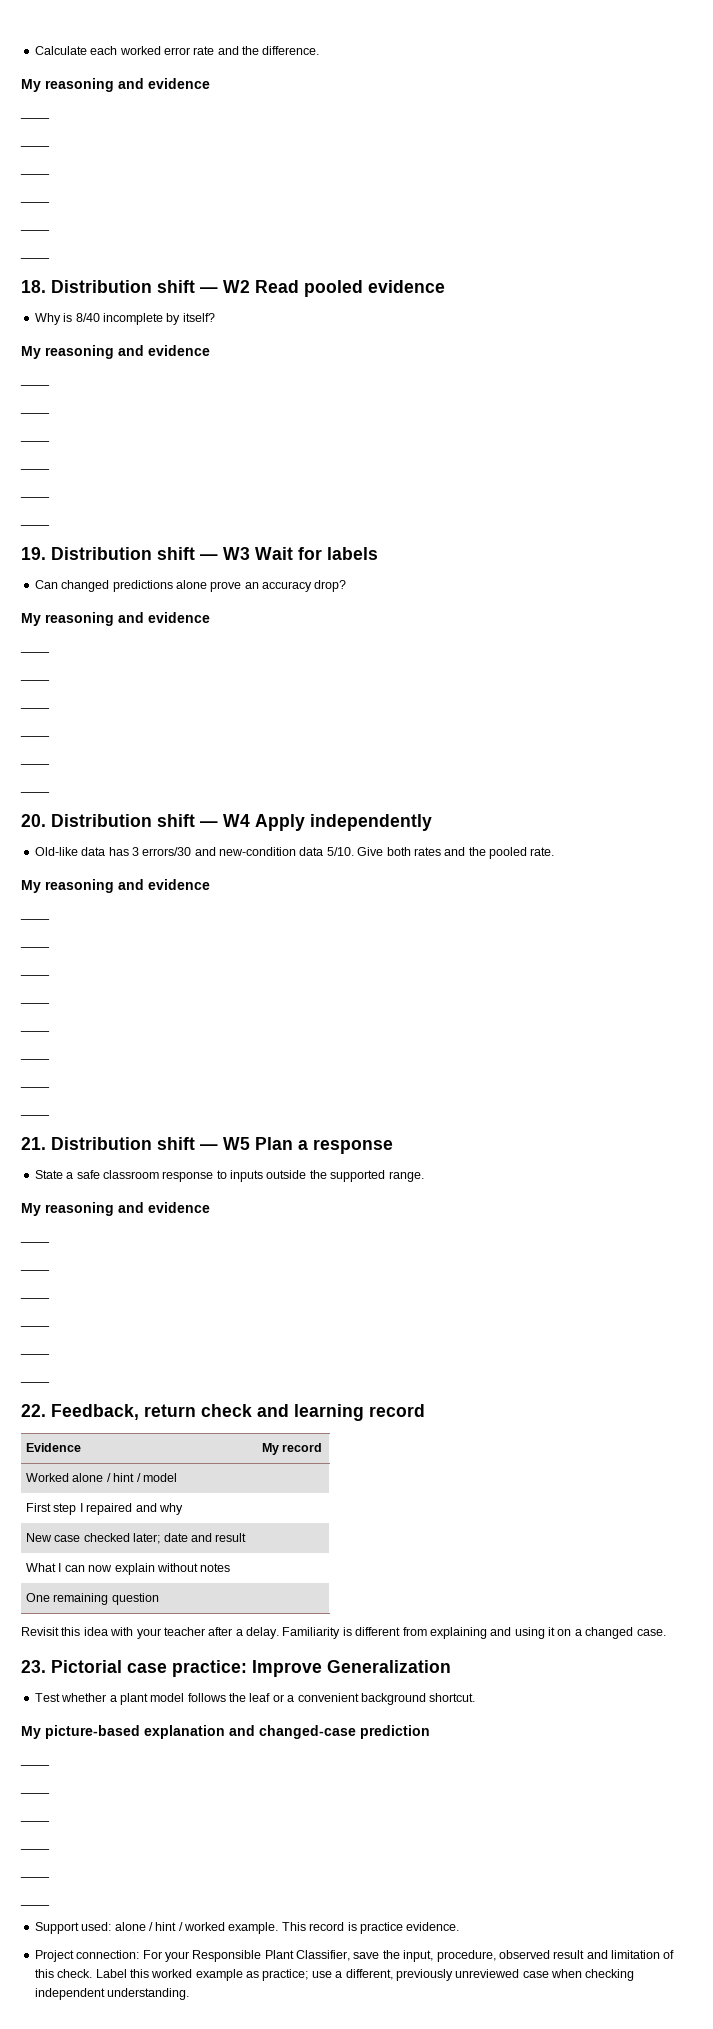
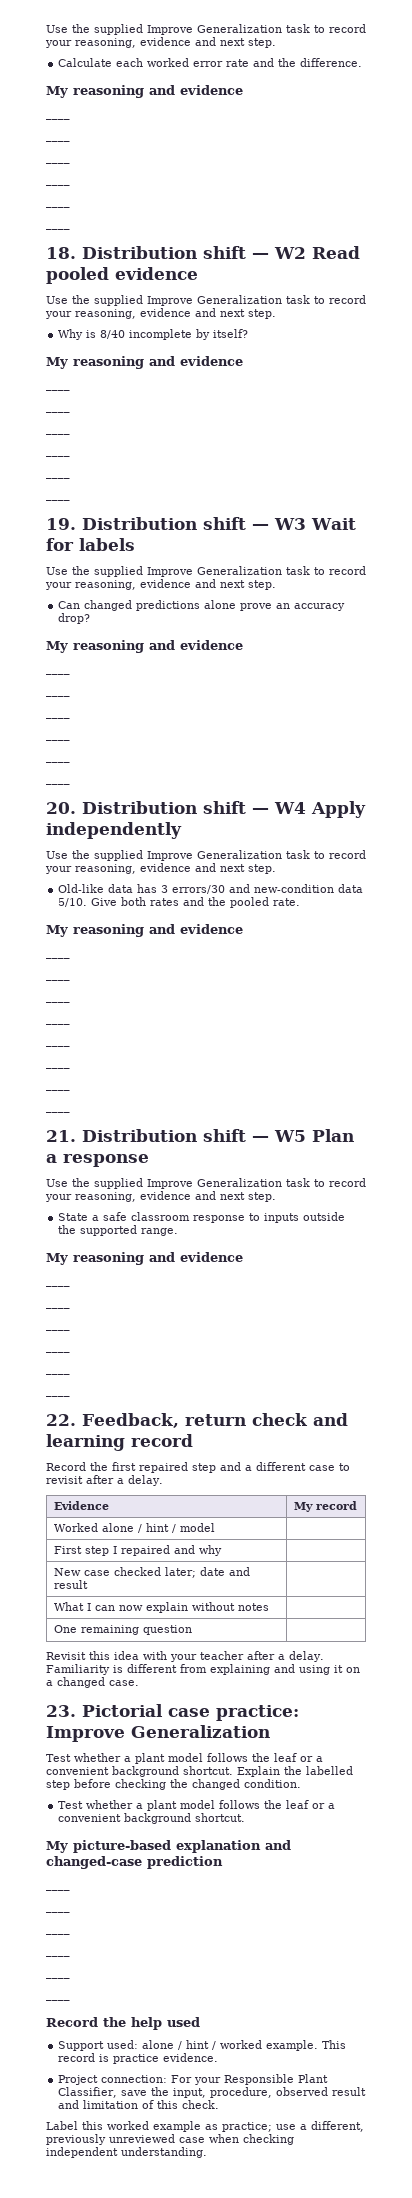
(34, 50) none -> [46,24,366,35] [45,37,276,48] Use the supplied Improve Generalization task to record your reasoning, evidence and next step. //
(445, 286) none -> [46,295,366,306] [45,308,276,319] // Use the supplied Improve Generalization task to record your reasoning, evidence and next step.
(378, 553) none -> [46,566,366,577] [45,579,276,590] // Use the supplied Improve Generalization task to record your reasoning, evidence and next step.
(432, 822) none -> [46,850,366,861] [45,863,276,874] // Use the supplied Improve Generalization task to record your reasoning, evidence and next step.
(393, 1146) none -> [46,1178,366,1189] [45,1191,276,1202] // Use the supplied Improve Generalization task to record your reasoning, evidence and next step.
(425, 1410) none -> [46,1462,350,1473] [46,1475,163,1486] // Record the first repaired step and a different case to revisit after a delay.
(451, 1666) none -> [46,1753,323,1764] [46,1766,353,1777] [46,1779,301,1790] // Test whether a plant model follows the leaf or a convenient background shortcut. Explain the labelled step before checking the changed condition.
(50, 1904) none -> [46,2017,200,2030] // Record the help used
(93, 1973) none -> (220, 2104) //

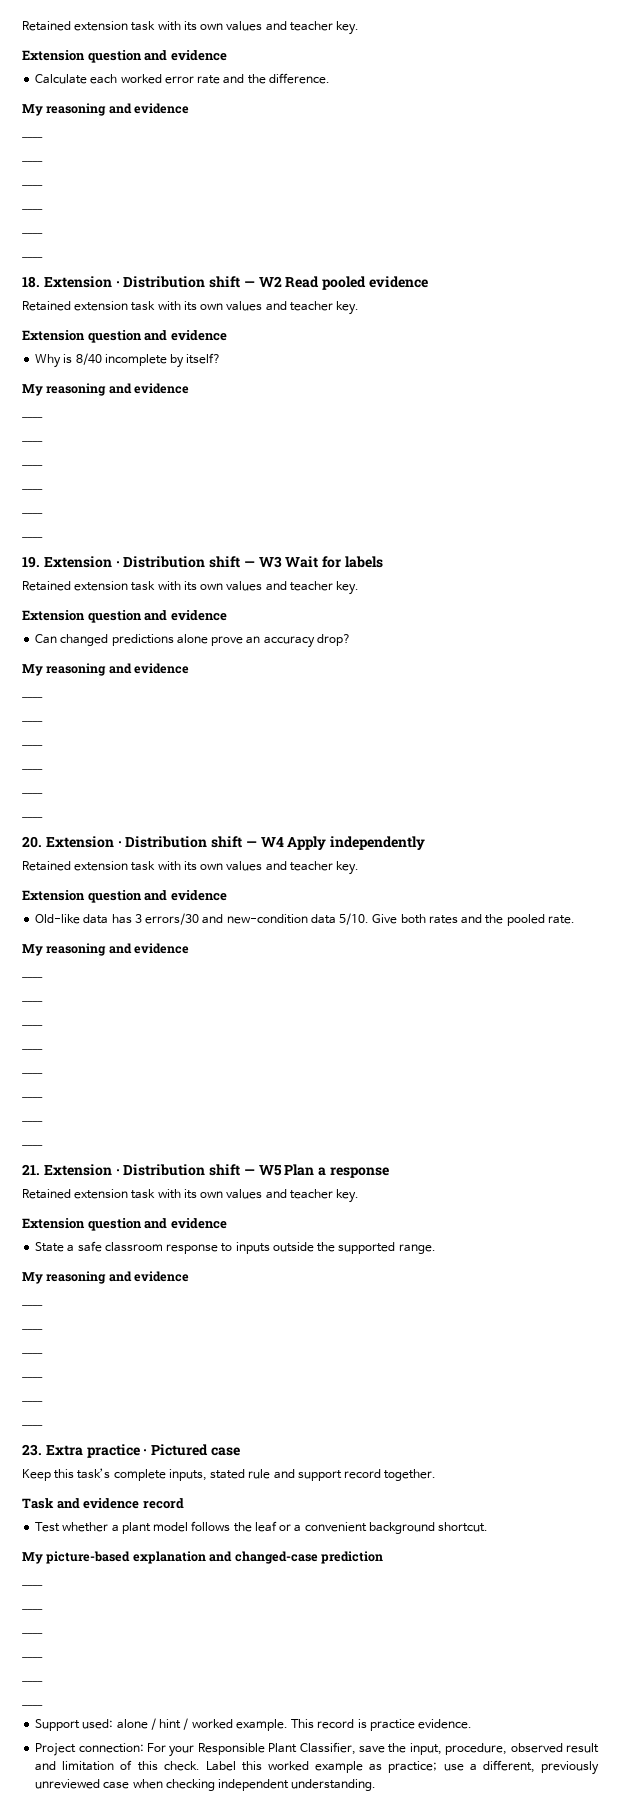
[46,24,366,35] [45,37,276,48] Use the supplied Improve Generalization task to record your reasoning, evidence and next step. -> [22,21,360,35] [22,50,227,63] Retained extension task with its own values and teacher key. // Extension question and evidence
(76, 253) none -> [43,276,120,288] Extension ·
[46,295,366,306] [45,308,276,319] Use the supplied Improve Generalization task to record your reasoning, evidence and next step. -> [22,301,360,315] [22,330,227,343] Retained extension task with its own values and teacher key. // Extension question and evidence
(76, 524) none -> [43,556,120,568] Extension ·
[46,566,366,577] [45,579,276,590] Use the supplied Improve Generalization task to record your reasoning, evidence and next step. -> [22,581,360,595] [22,610,227,623] Retained extension task with its own values and teacher key. // Extension question and evidence
(76, 808) none -> [45,836,122,848] Extension ·
[46,850,366,861] [45,863,276,874] Use the supplied Improve Generalization task to record your reasoning, evidence and next step. -> [22,861,360,875] [22,890,227,903] Retained extension task with its own values and teacher key. // Extension question and evidence
(76, 1136) none -> [43,1164,120,1176] Extension ·
[46,1178,366,1189] [45,1191,276,1202] Use the supplied Improve Generalization task to record your reasoning, evidence and next step. -> [22,1189,360,1203] [22,1218,227,1231] Retained extension task with its own values and teacher key. // Extension question and evidence
[46,1413,348,1428] [46,1434,193,1451] [46,1462,350,1473] [46,1475,163,1486] [53,1501,109,1510] [293,1501,357,1512] [53,1523,215,1533] [53,1545,222,1556] [53,1567,250,1578] [53,1580,88,1589] [53,1602,269,1613] [53,1625,192,1635] [46,1651,324,1662] [46,1664,360,1675] [46,1677,139,1688] [46,1704,299,1721] [46,1725,270,1742] [46,1753,323,1764] [46,1766,353,1777] [46,1779,301,1790] 22. Feedback, return check and learning record // Record the first repaired step and a different case to revisit after a delay. // Evidence | My record // Worked alone / hint / model | // First step I repaired and why | // New case checked later; date and result | // What I can now explain without notes | // One remaining question | // Revisit this idea with your teacher after a delay. Familiarity is different from explaining and using it on a changed case. // 23. Pictorial case practice: Improve Generalization // Test whether a plant model follows the leaf or a convenient background shortcut. Explain the labelled step before checking the changed condition. -> [22,1444,240,1458] [22,1468,437,1481] [22,1498,184,1509] 23. Extra practice · Pictured case // Keep this task’s complete inputs, stated rule and support record together. // Task and evidence record
[46,2017,200,2030] // Record the help used -> (43, 1705) none
(220, 2104) // -> (200, 1766) none

